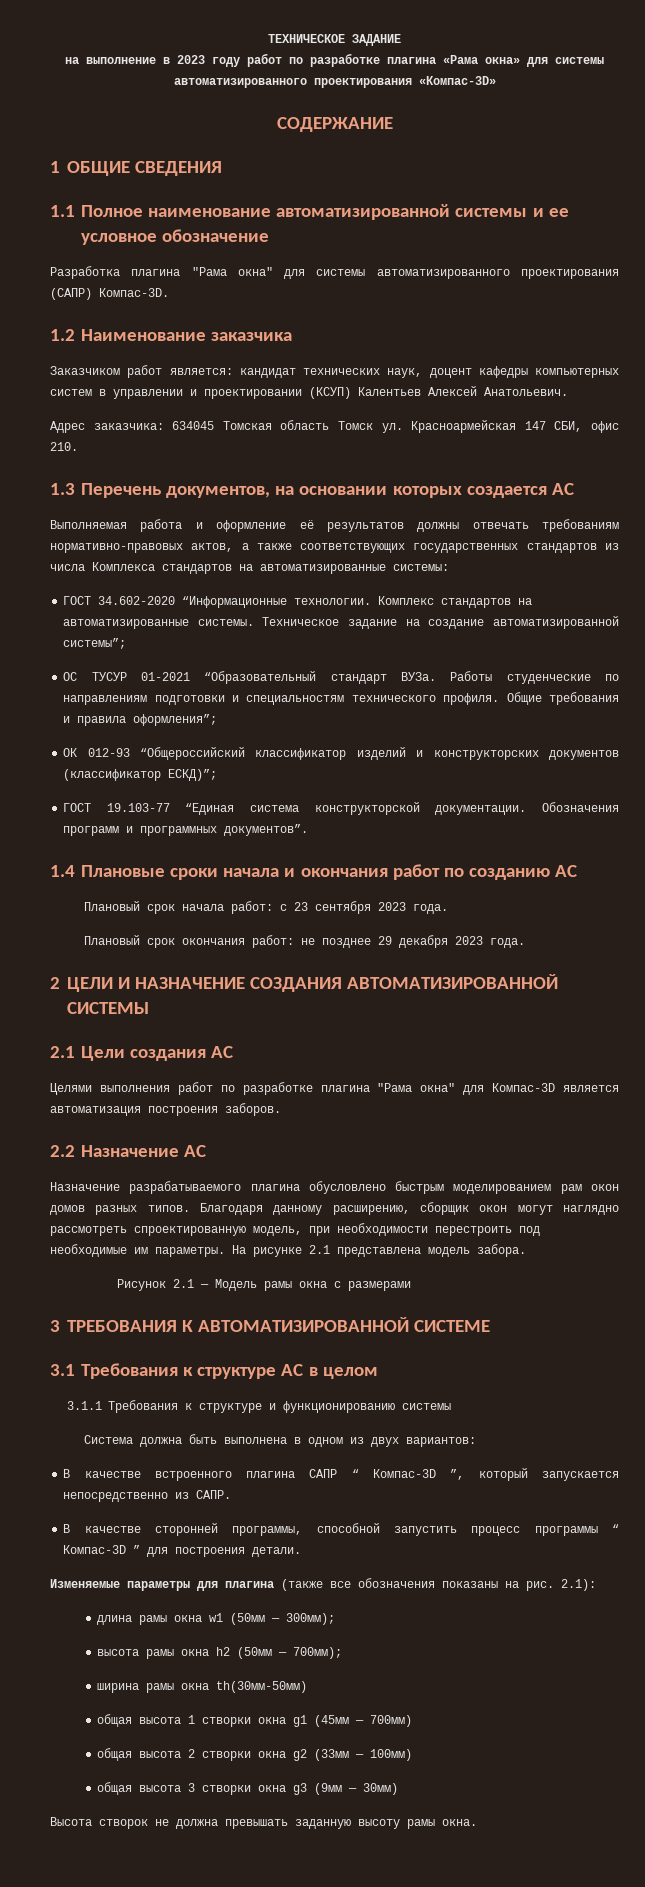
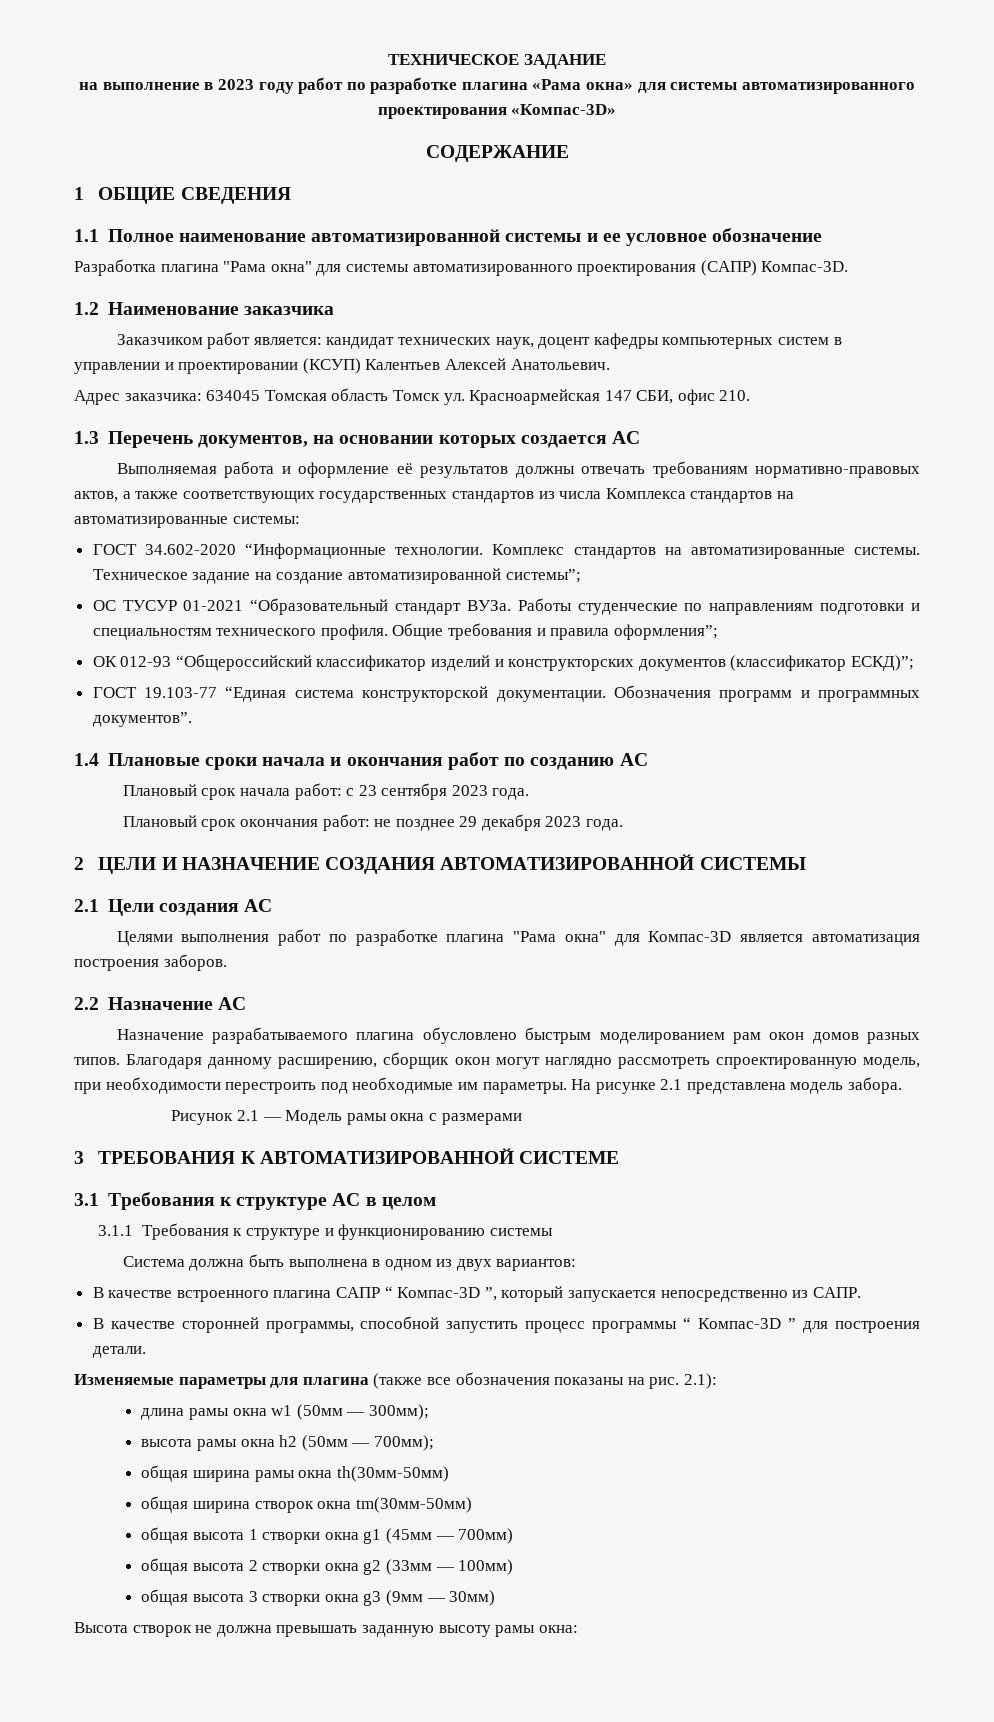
(342, 1653) none -> [141,1465,189,1482] общая
(307, 1687) none -> [141,1496,472,1513] // общая ширина створок окна tm(30мм-50мм)
[442,1819,477,1826] окна. -> [538,1625,578,1633] окна:

